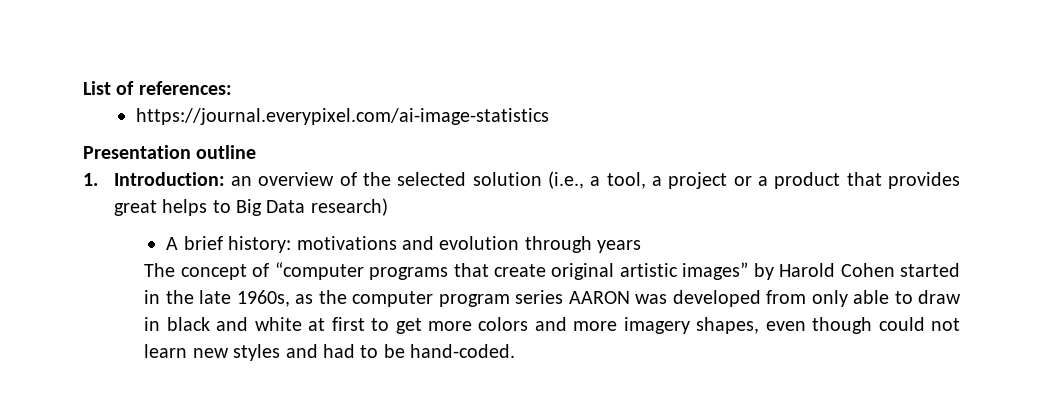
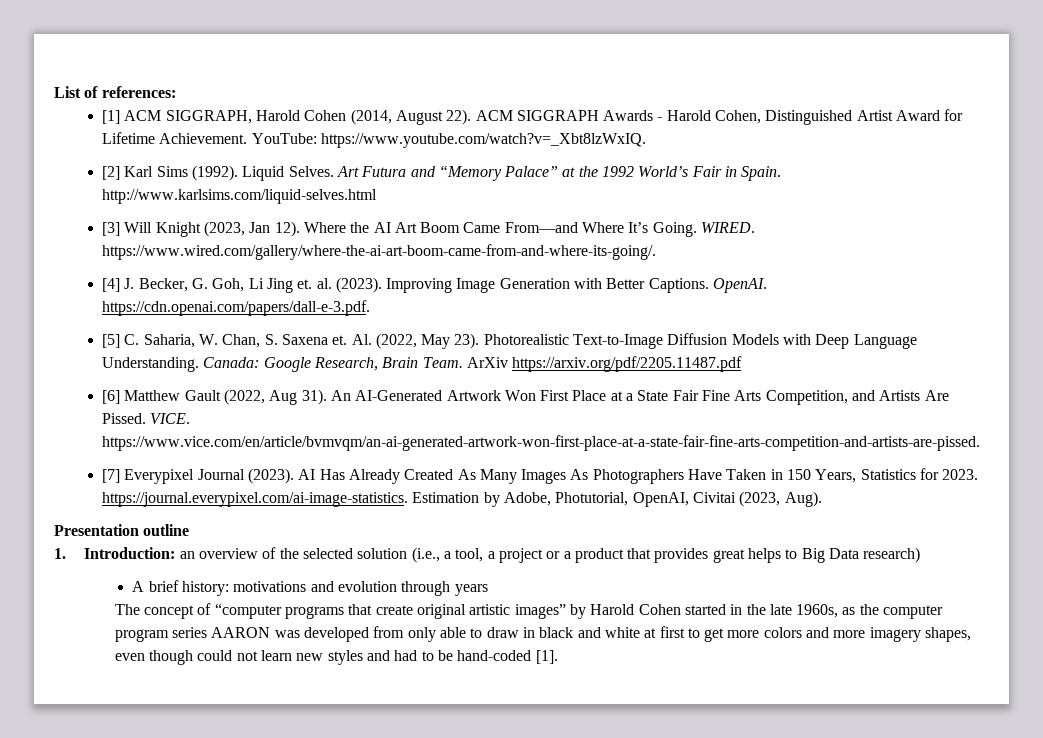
[135,108,549,125] https://journal.everypixel.com/ai-image-statistics -> [101,109,964,125] [101,132,646,148] [101,165,782,181] [101,189,377,204] [101,221,756,237] [101,244,656,260] [101,277,768,293] [101,300,370,316] [101,333,917,349] [101,356,743,372] [101,389,949,405] [101,413,191,424] [101,435,980,451] [101,468,979,484] [101,491,822,507] [1] ACM SIGGRAPH, Harold Cohen (2014, August 22). ACM SIGGRAPH Awards - Harold Cohen, Distinguished Artist Award for Lifetime Achievement. YouTube: https://www.youtube.com/watch?v=_Xbt8lzWxIQ. // [2] Karl Sims (1992). Liquid Selves. Art Futura and “Memory Palace” at the 1992 World’s Fair in Spain. http://www.karlsims.com/liquid-selves.html // [3] Will Knight (2023, Jan 12). Where the AI Art Boom Came From—and Where It’s Going. WIRED. https://www.wired.com/gallery/where-the-ai-art-boom-came-from-and-where-its-going/. // [4] J. Becker, G. Goh, Li Jing et. al. (2023). Improving Image Generation with Better Captions. OpenAI. https://cdn.openai.com/papers/dall-e-3.pdf. // [5] C. Saharia, W. Chan, S. Saxena et. Al. (2022, May 23). Photorealistic Text-to-Image Diffusion Models with Deep Language Understanding. Canada: Google Research, Brain Team. ArXiv https://arxiv.org/pdf/2205.11487.pdf // [6] Matthew Gault (2022, Aug 31). An AI-Generated Artwork Won First Place at a State Fair Fine Arts Competition, and Artists Are Pissed. VICE. https://www.vice.com/en/article/bvmvqm/an-ai-generated-artwork-won-first-place-at-a-state-fair-fine-arts-competition-and-artists-are-pissed. // [7] Everypixel Journal (2023). AI Has Already Created As Many Images As Photographers Have Taken in 150 Years, Statistics for 2023. https://journal.everypixel.com/ai-image-statistics. Estimation by Adobe, Photutorial, OpenAI, Civitai (2023, Aug).
[410,344,516,358] hand-coded. -> [457,650,558,664] hand-coded [1].

